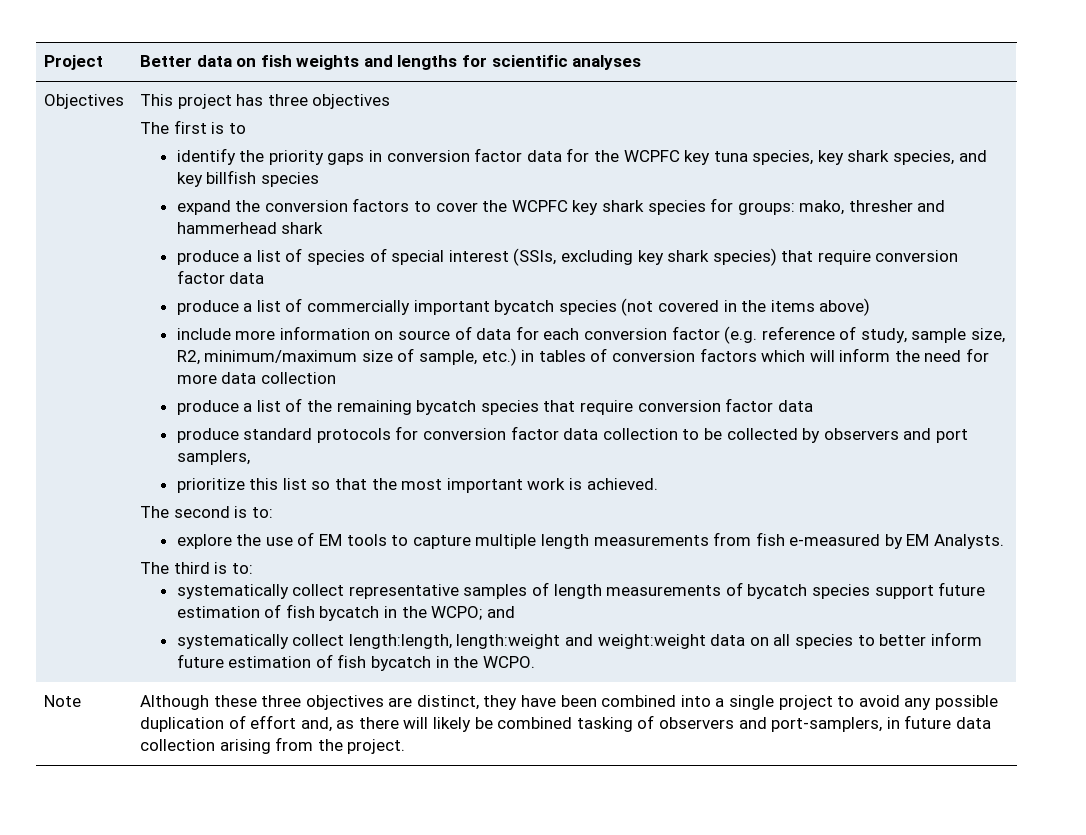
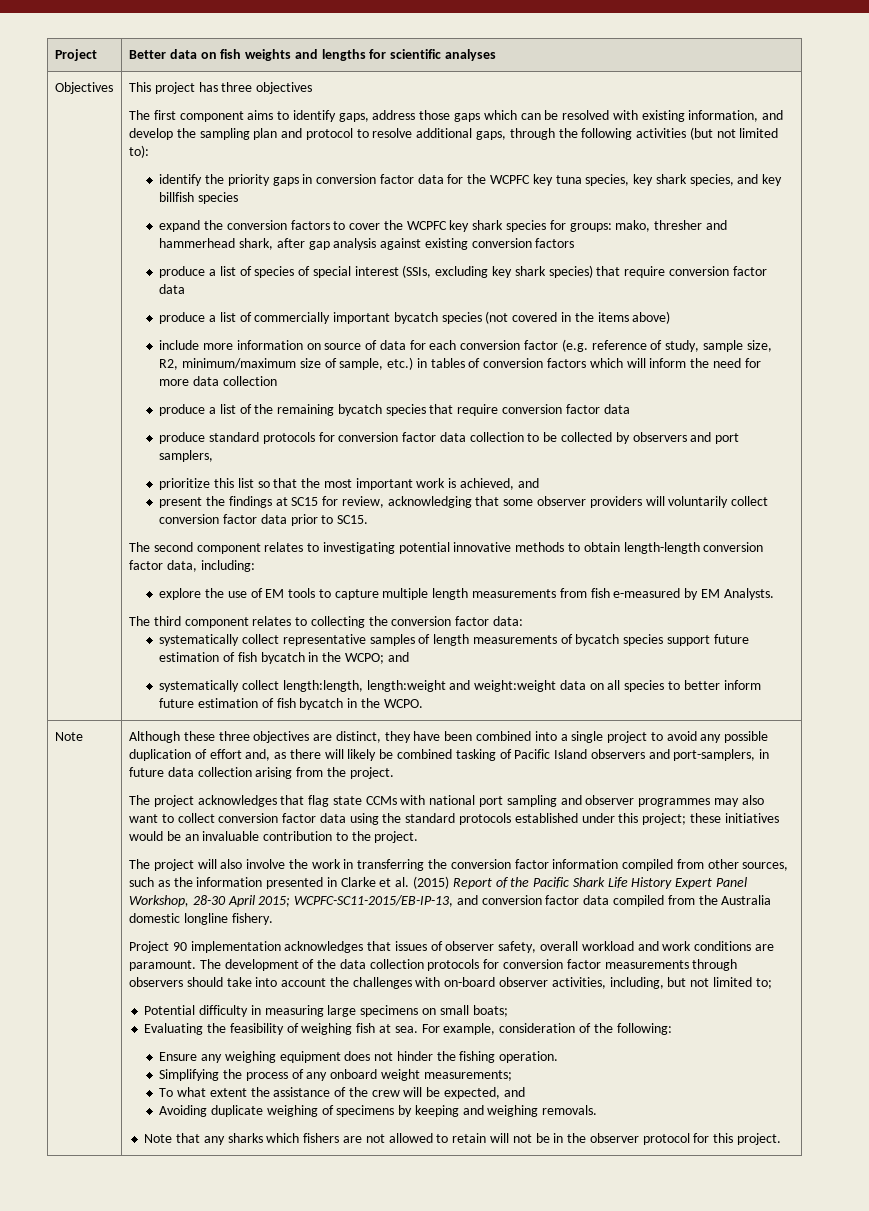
[211,122,246,134] is to -> [179,110,784,122] [128,127,779,140] [128,145,149,158] component aims to identify gaps, address those gaps which can be resolved with existing information, and develop the sampling plan and protocol to resolve additional gaps, through the following activities (but not limited to):
[281,222,324,234] shark -> [238,238,575,250] shark, after gap analysis against existing conversion factors
[586,478,658,490] [139,506,273,518] achieved. // The second is to: -> [460,478,539,490] [159,496,769,508] [159,514,369,526] [128,542,764,554] [128,560,255,572] achieved, and // present the findings at SC15 for review, acknowledging that some observer providers will voluntarily collect conversion factor data prior to SC15. // The second component relates to investigating potential innovative methods to obtain length-length conversion factor data, including:
[214,562,253,574] is to: -> [184,616,523,628] component relates to collecting the conversion factor data:
(655, 722) none -> [514,749,588,759] Pacific Island
(406, 746) none -> [128,795,764,807] [128,813,779,825] [128,831,419,843] [128,859,789,871] [128,876,747,889] [128,895,772,907] [128,913,273,925] [128,941,774,953] [128,959,738,971] [128,977,772,989] [144,1005,508,1017] [144,1023,672,1035] [159,1051,559,1063] [159,1069,512,1081] [159,1087,525,1099] [159,1105,598,1117] [144,1133,781,1145] // The project acknowledges that flag state CCMs with national port sampling and observer programmes may also want to collect conversion factor data using the standard protocols established under this project; these initiatives would be an invaluable contribution to the project. // The project will also involve the work in transferring the conversion factor information compiled from other sources, such as the information presented in Clarke et al. (2015) Report of the Pacific Shark Life History Expert Panel Workshop, 28-30 April 2015; WCPFC-SC11-2015/EB-IP-13, and conversion factor data compiled from the Australia domestic longline fishery. // Project 90 implementation acknowledges that issues of observer safety, overall workload and work conditions are paramount. The development of the data collection protocols for conversion factor measurements through observers should take into account the challenges with on-board observer activities, including, but not limited to; // Potential difficulty in measuring large specimens on small boats; // Evaluating the feasibility of weighing fish at sea. For example, consideration of the following: // Ensure any weighing equipment does not hinder the fishing operation. // Simplifying the process of any onboard weight measurements; // To what extent the assistance of the crew will be expected, and // Avoiding duplicate weighing of specimens by keeping and weighing removals. // Note that any sharks which fishers are not allowed to retain will not be in the observer protocol for this project.

